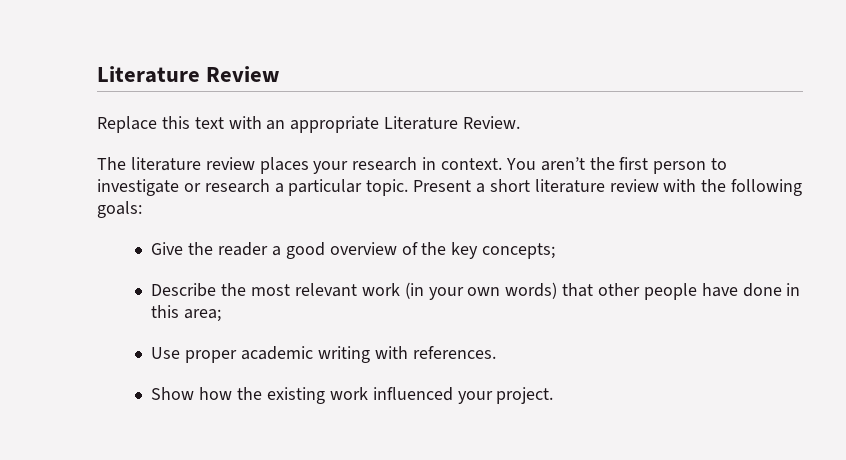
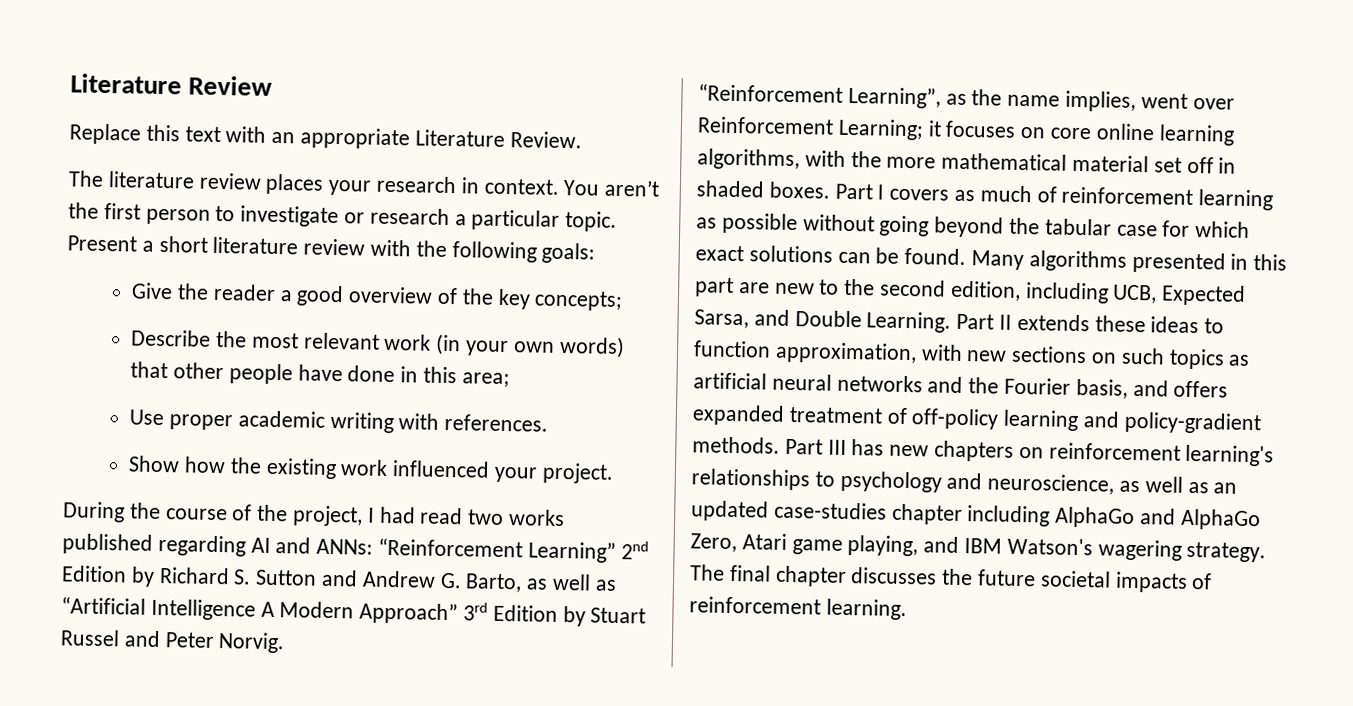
(554, 395) none -> [62,501,566,527] [62,533,649,563] [61,565,617,593] [61,596,647,627] [60,629,286,654] [698,83,1235,112] [697,116,1235,146] [697,148,1237,174] [696,180,1274,211] [696,212,1251,238] [695,245,1288,274] [694,277,1247,306] [694,309,1225,334] [693,340,1251,370] [693,372,1229,399] [692,404,1262,435] [692,436,1275,467] [691,468,1238,495] [691,500,1261,531] [690,533,1267,563] [690,564,1213,593] [689,596,907,621] // During the course of the project, I had read two works published regarding AI and ANNs: “Reinforcement Learning” 2nd Edition by Richard S. Sutton and Andrew G. Barto, as well as “Artificial Intelligence A Modern Approach” 3rd Edition by Stuart Russel and Peter Norvig. // “Reinforcement Learning”, as the name implies, went over Reinforcement Learning; it focuses on core online learning algorithms, with the more mathematical material set off in shaded boxes. Part I covers as much of reinforcement learning as possible without going beyond the tabular case for which exact solutions can be found. Many algorithms presented in this part are new to the second edition, including UCB, Expected Sarsa, and Double Learning. Part II extends these ideas to function approximation, with new sections on such topics as artificial neural networks and the Fourier basis, and offers expanded treatment of off-policy learning and policy-gradient methods. Part III has new chapters on reinforcement learning's relationships to psychology and neuroscience, as well as an updated case-studies chapter including AlphaGo and AlphaGo Zero, Atari game playing, and IBM Watson's wagering strategy. The final chapter discusses the future societal impacts of reinforcement learning.

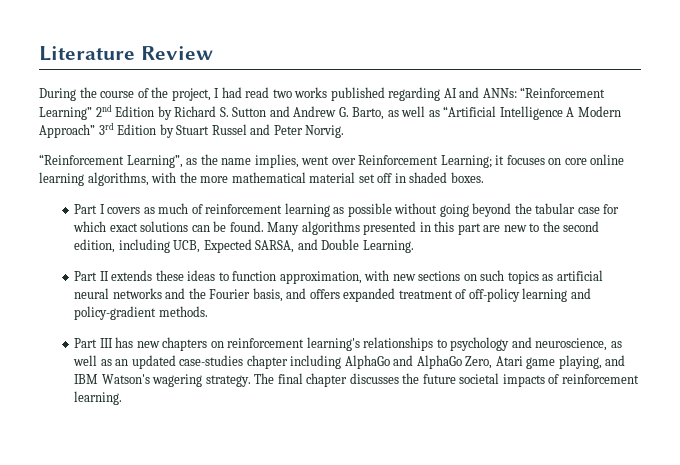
[69,123,582,150] [68,170,661,197] [68,202,618,232] [67,235,596,264] [131,282,624,312] [131,329,625,359] [130,361,510,388] [129,409,549,434] [128,455,614,484] // Replace this text with an appropriate Literature Review. // The literature review places your research in context. You aren’t the first person to investigate or research a particular topic. Present a short literature review with the following goals: // Give the reader a good overview of the key concepts; // Describe the most relevant work (in your own words) that other people have done in this area; // Use proper academic writing with references. // Show how the existing work influenced your project. -> (213, 53) none
(830, 190) none -> (484, 177) //
[694,309,749,329] Sarsa, -> [255,240,295,253] SARSA,
(952, 322) none -> (414, 246) //
(780, 445) none -> (208, 311) //

